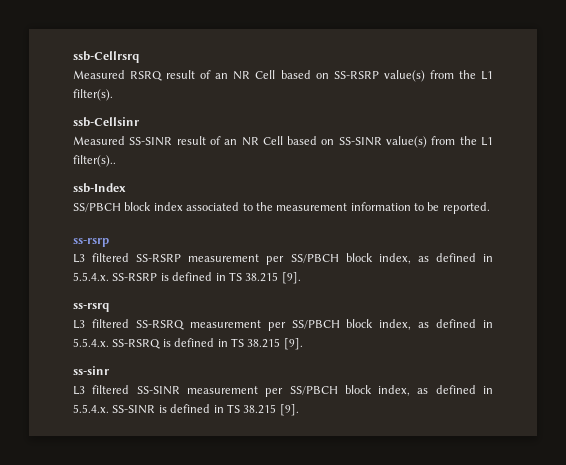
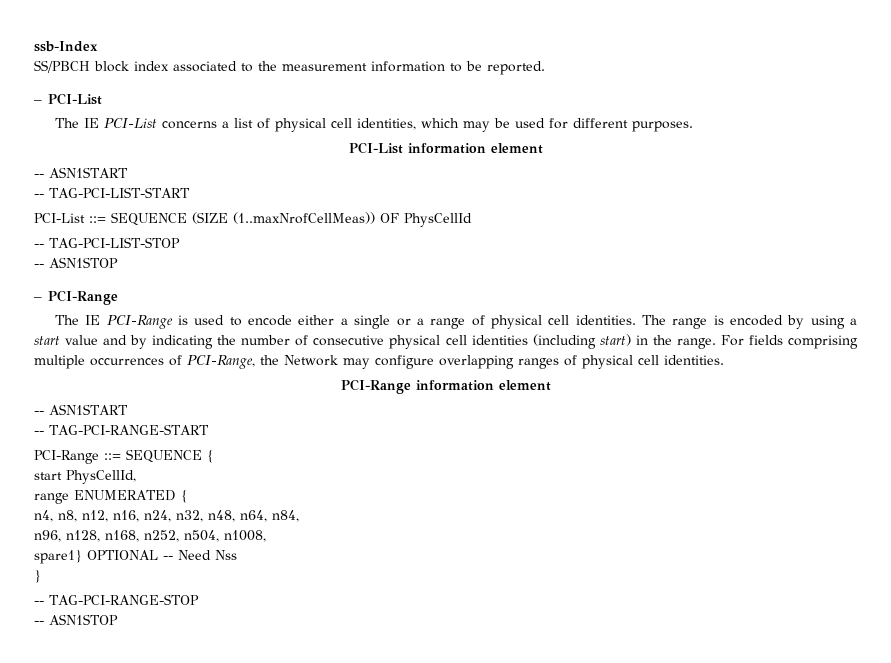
[73,51,139,63] [73,70,493,82] [73,89,113,101] [73,117,139,127] [73,136,494,148] [73,155,116,167] ssb-Cellrsrq // Measured RSRQ result of an NR Cell based on SS-RSRP value(s) from the L1 filter(s). // ssb-Cellsinr // Measured SS-SINR result of an NR Cell based on SS-SINR value(s) from the L1 filter(s).. // -> (34, 46) none
[73,238,109,247] [73,253,494,265] [73,272,301,284] [73,303,109,312] [73,319,493,331] [73,338,303,350] [73,366,109,375] [73,385,494,397] [73,404,299,416] ss-rsrp // L3 filtered SS-RSRP measurement per SS/PBCH block index, as defined in 5.5.4.x. SS-RSRP is defined in TS 38.215 [9]. // ss-rsrq // L3 filtered SS-RSRQ measurement per SS/PBCH block index, as defined in 5.5.4.x. SS-RSRQ is defined in TS 38.215 [9]. // ss-sinr // L3 filtered SS-SINR measurement per SS/PBCH block index, as defined in 5.5.4.x. SS-SINR is defined in TS 38.215 [9]. -> [34,93,102,105] [55,118,694,132] [348,142,543,154] [34,167,128,178] [34,187,190,198] [34,212,472,227] [34,237,180,248] [34,257,118,268] [34,290,118,305] [55,315,858,329] [34,334,859,349] [34,355,724,369] [340,379,551,394] [34,404,128,415] [34,424,209,435] [34,449,214,464] [34,470,136,484] [34,490,188,504] [34,510,299,522] [34,530,266,542] [34,550,237,564] [34,570,41,583] [34,594,199,605] [34,614,118,625] – PCI-List // The IE PCI-List concerns a list of physical cell identities, which may be used for different purposes. // PCI-List information element // -- ASN1START // -- TAG-PCI-LIST-START // PCI-List ::= SEQUENCE (SIZE (1..maxNrofCellMeas)) OF PhysCellId // -- TAG-PCI-LIST-STOP // -- ASN1STOP // – PCI-Range // The IE PCI-Range is used to encode either a single or a range of physical cell identities. The range is encoded by using a start value and by indicating the number of consecutive physical cell identities (including start) in the range. For fields comprising multiple occurrences of PCI-Range, the Network may configure overlapping ranges of physical cell identities. // PCI-Range information element // -- ASN1START // -- TAG-PCI-RANGE-START // PCI-Range ::= SEQUENCE { // start PhysCellId, // range ENUMERATED { // n4, n8, n12, n16, n24, n32, n48, n64, n84, // n96, n128, n168, n252, n504, n1008, // spare1} OPTIONAL -- Need Nss // } // -- TAG-PCI-RANGE-STOP // -- ASN1STOP

